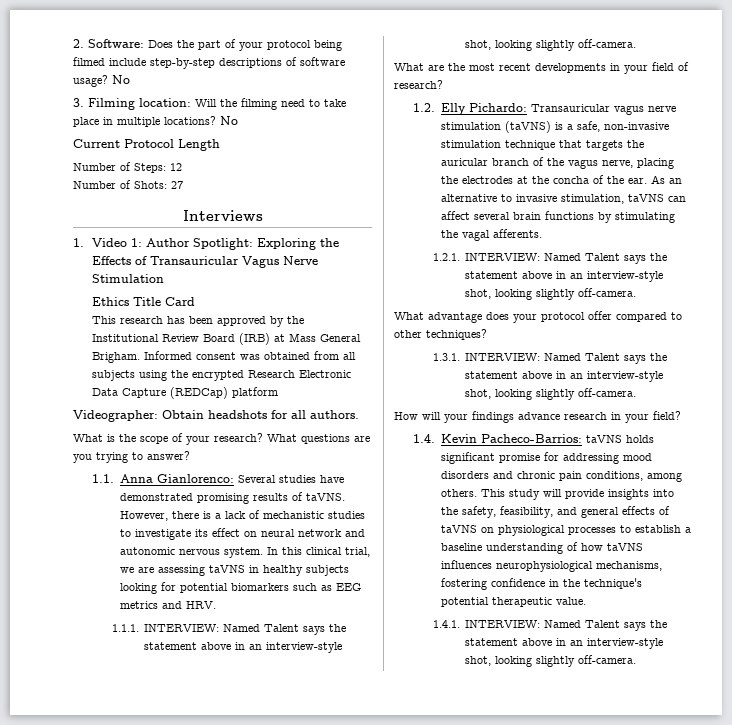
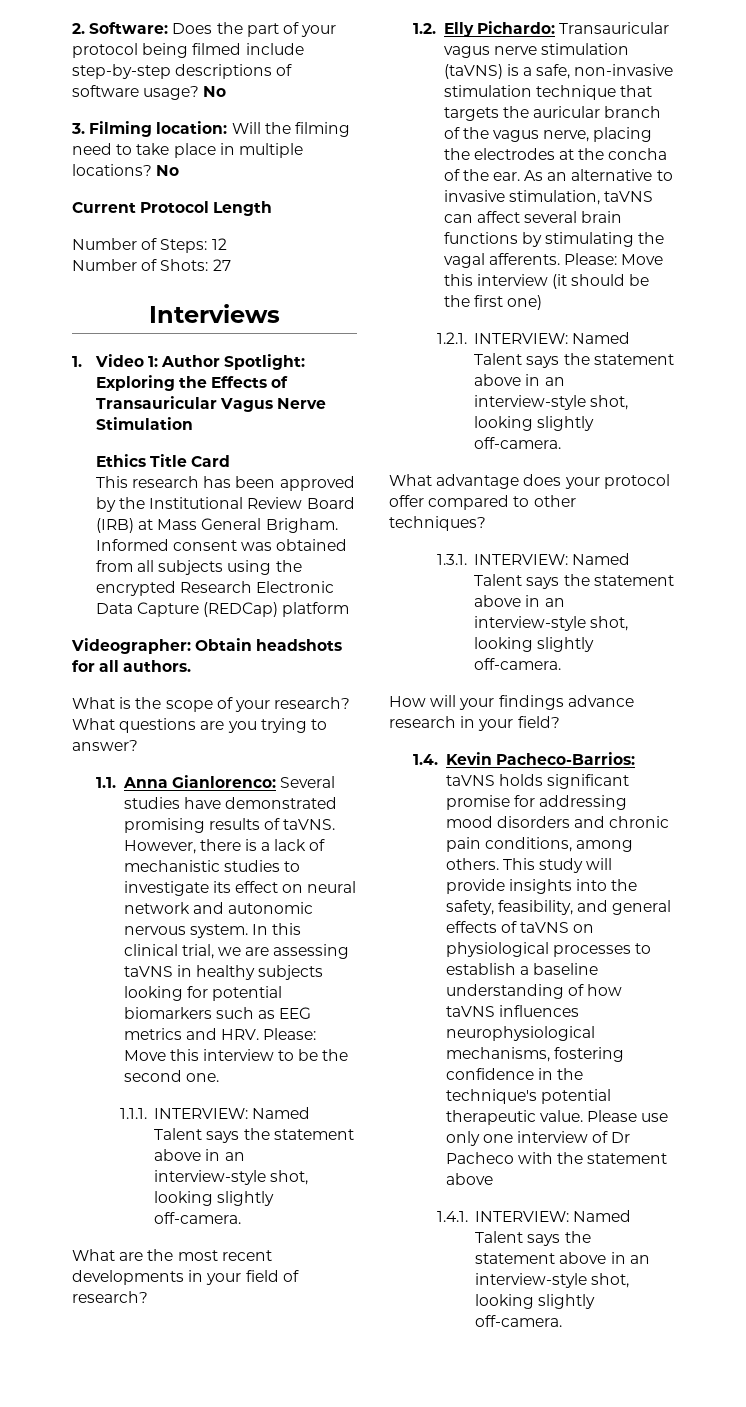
(217, 605) none -> [263,1028,317,1040] [123,1049,349,1061] [123,1070,219,1082] Please: Move this interview to be the second one.
(543, 233) none -> [563,253,664,265] [443,274,650,289] [443,295,542,310] Please: Move this interview (it should be the first one)
(587, 601) none -> [586,1110,669,1122] [445,1131,631,1146] [445,1152,668,1164] [445,1173,493,1185] Please use only one interview of Dr Pacheco with the statement above

